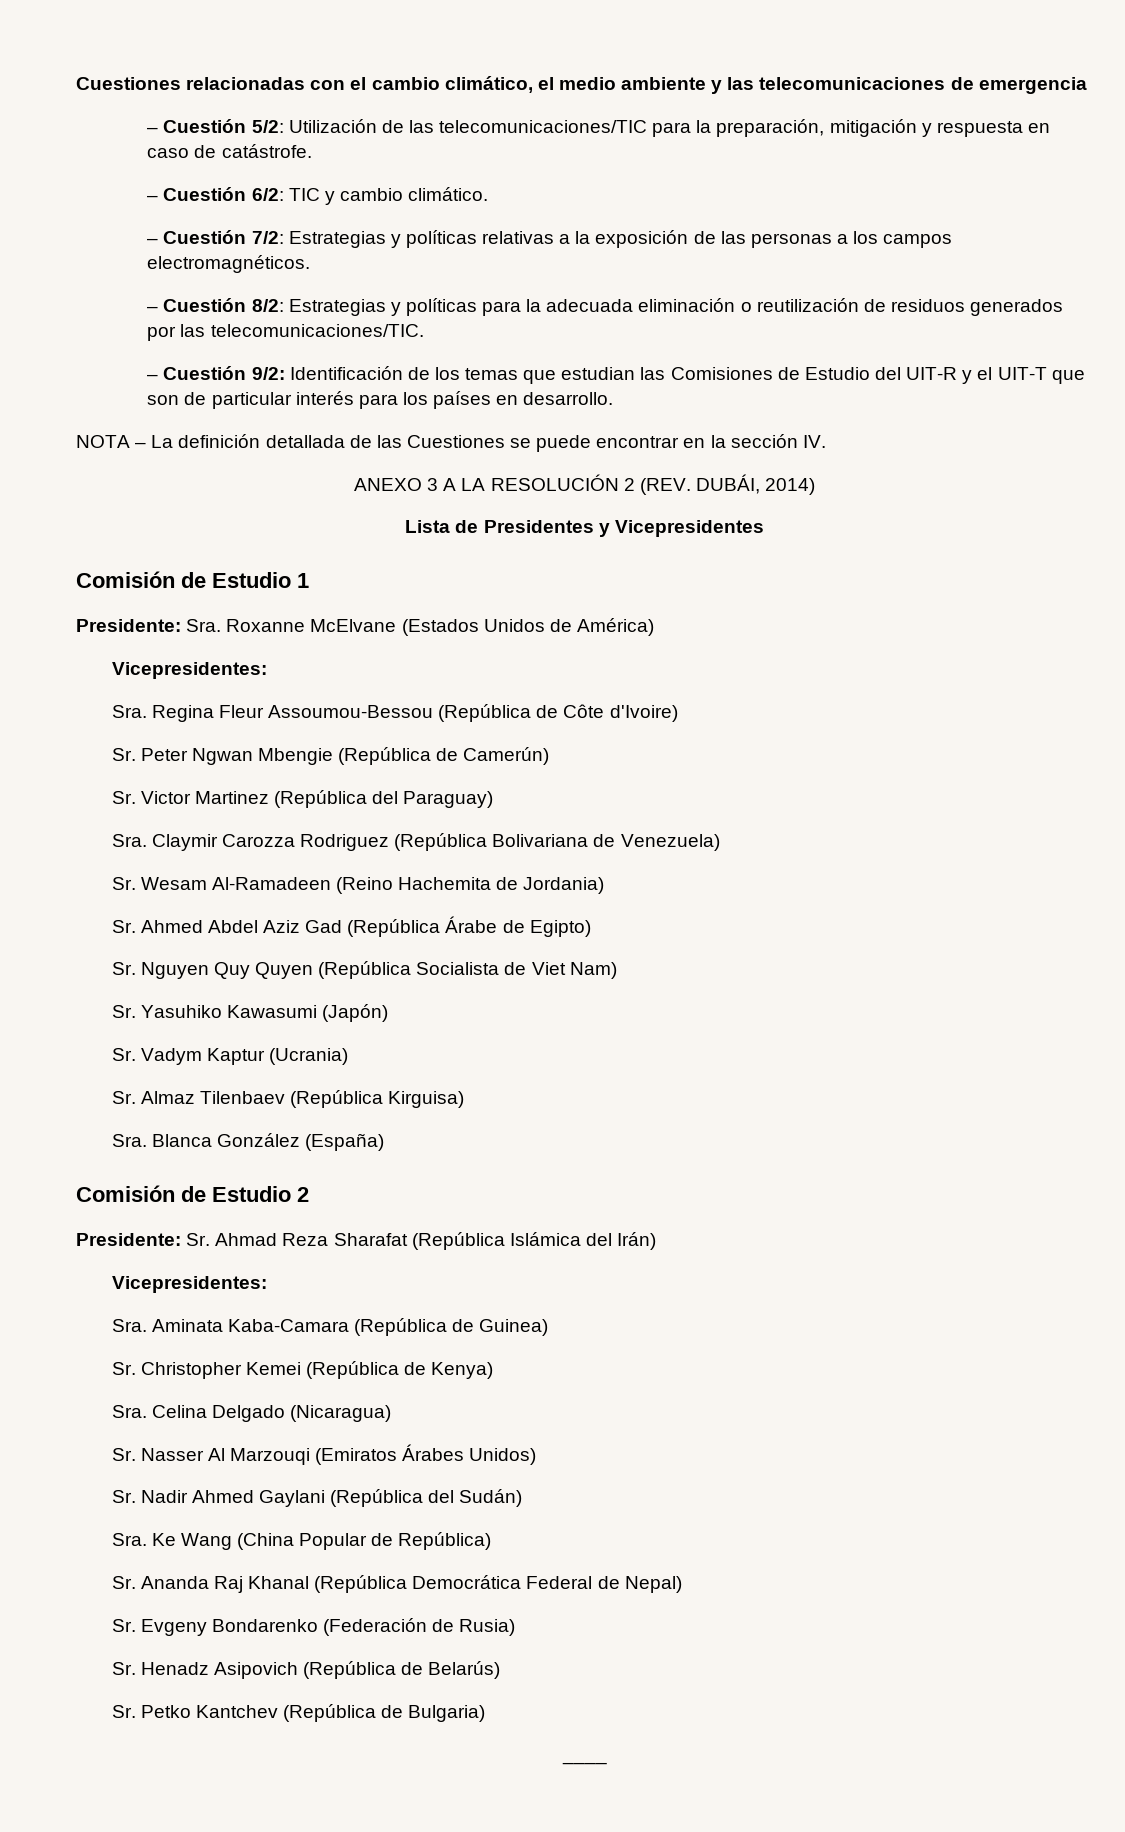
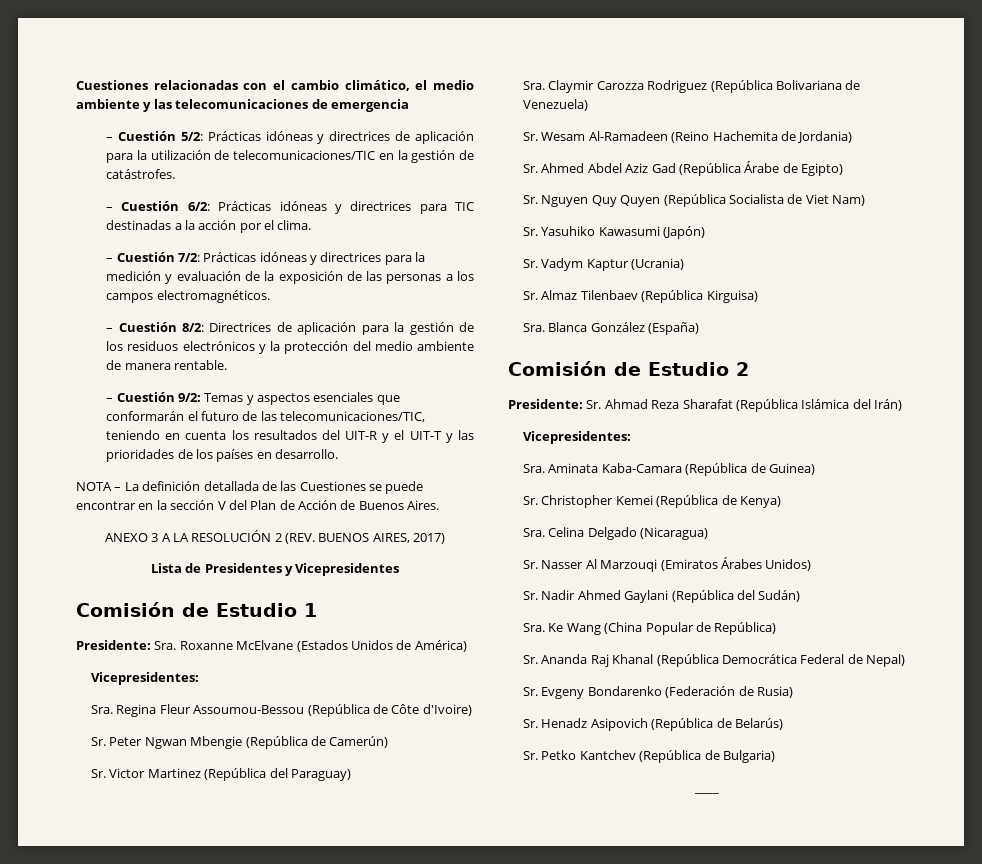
[288,119,1051,137] [147,144,312,158] [147,187,489,205] [147,230,571,248] Utilización de las telecomunicaciones/TIC para la preparación, mitigación y respuesta en caso de catástrofe. // – Cuestión 6/2: TIC y cambio climático. // – Cuestión 7/2: Estrategias y políticas relativas a -> [207,131,474,144] [106,150,474,163] [106,169,176,179] [106,201,474,214] [106,220,312,233] [106,252,426,265] [106,271,260,284] Prácticas idóneas y directrices de aplicación para la utilización de telecomunicaciones/TIC en la gestión de catástrofes. // – Cuestión 6/2: Prácticas idóneas y directrices para TIC destinadas a la acción por el clima. // – Cuestión 7/2: Prácticas idóneas y directrices para la medición y evaluación de
[288,298,1064,316] [147,324,424,341] [147,366,870,384] Estrategias y políticas para la adecuada eliminación o reutilización de residuos generados por las telecomunicaciones/TIC. // – Cuestión 9/2: Identificación de los temas que estudian las Comisiones de Estudio -> [209,322,474,335] [106,341,474,354] [106,360,227,370] [106,392,400,405] [106,411,426,422] [106,430,317,440] Directrices de aplicación para la gestión de los residuos electrónicos y la protección del medio ambiente de manera rentable. // – Cuestión 9/2: Temas y aspectos esenciales que conformarán el futuro de las telecomunicaciones/TIC, teniendo en cuenta los resultados
[1051,370,1085,384] [147,391,398,409] que son de particular interés para -> [445,430,475,443] [106,449,193,462] y las prioridades de
[802,435,826,448] IV. -> [217,500,440,510] V del Plan de Acción de Buenos Aires.
[695,474,816,495] DUBÁI, 2014) -> [318,533,446,544] BUENOS AIRES, 2017)

